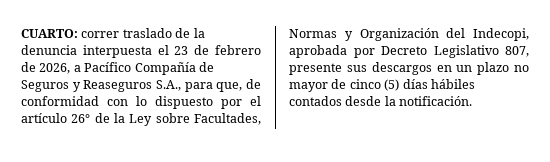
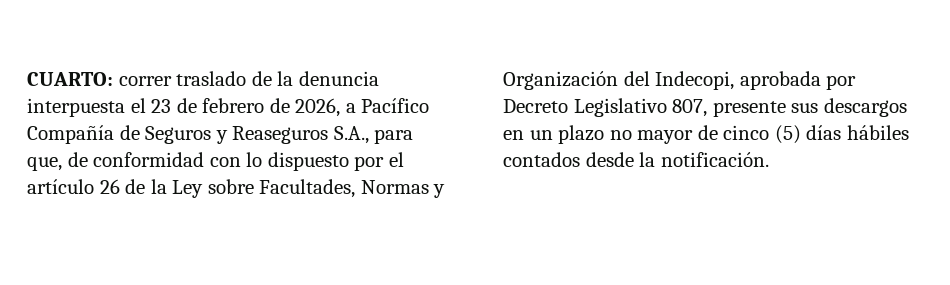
[71,114,91,123] 26° -> [99,179,120,194] 26

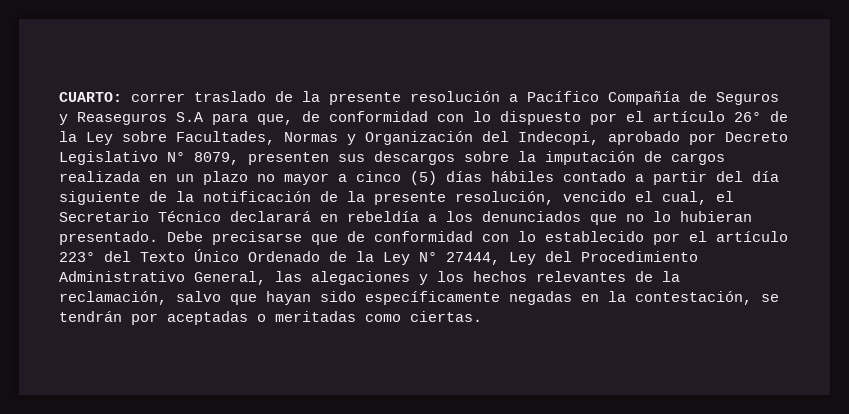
[298,71,379,86] [27,98,341,117] denuncia interpuesta el 23 de febrero de 2026, -> [329,91,500,105] presente resolución
[333,126,369,144] S.A., -> [176,112,203,122] S.A
[99,179,120,194] 26 -> [734,112,761,122] 26°
[739,71,821,90] aprobada -> [608,131,680,145] aprobado
[672,98,907,117] 807, presente sus descargos -> [167,151,725,165] [59,171,140,182] N° 8079, presenten sus descargos sobre la imputación de cargos realizada
[697,125,718,140] de -> [338,174,347,182] a
[503,152,769,167] contados desde la notificación. -> [563,171,779,185] [59,191,734,205] [59,211,752,225] [59,231,788,245] [59,249,698,265] [59,271,680,285] [59,291,779,305] [59,311,482,325] contado a partir del día siguiente de la notificación de la presente resolución, vencido el cual, el Secretario Técnico declarará en rebeldía a los denunciados que no lo hubieran presentado. Debe precisarse que de conformidad con lo establecido por el artículo 223° del Texto Único Ordenado de la Ley N° 27444, Ley del Procedimiento Administrativo General, las alegaciones y los hechos relevantes de la reclamación, salvo que hayan sido específicamente negadas en la contestación, se tendrán por aceptadas o meritadas como ciertas.

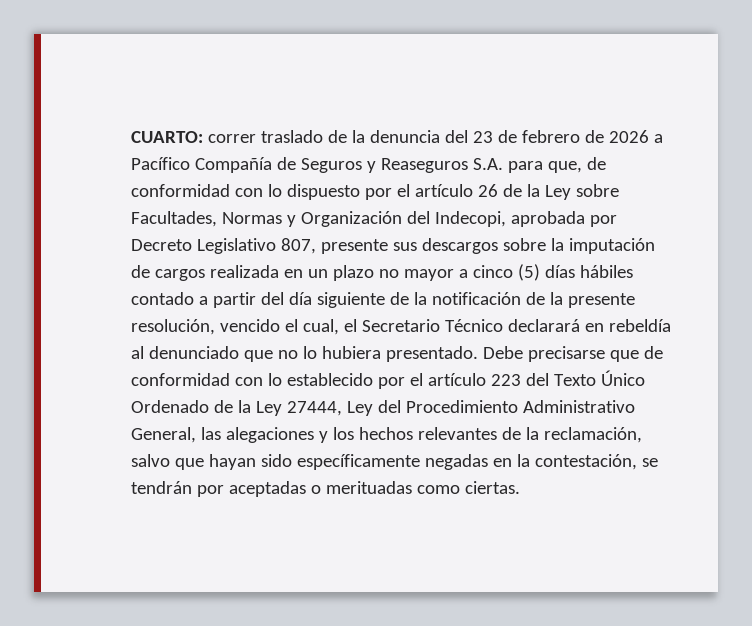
[329,91,500,105] presente resolución -> [369,130,649,143] denuncia del 23 de febrero de 2026
[176,112,203,122] S.A -> [472,158,503,170] S.A.
[734,112,761,122] 26° -> [477,184,498,197] 26
[608,131,680,145] aprobado -> [510,211,585,227] aprobada
[167,152,329,165] N° 8079, presenten -> [280,238,388,254] 807, presente
[428,211,581,222] a los denunciados -> [131,346,239,359] al denunciado
[680,211,752,222] hubieran -> [321,346,381,359] hubiera
[59,252,95,262] 223° -> [490,374,521,386] 223
[419,252,437,262] N° -> (282, 408) none
[275,311,356,322] meritadas -> [325,481,412,494] merituadas

